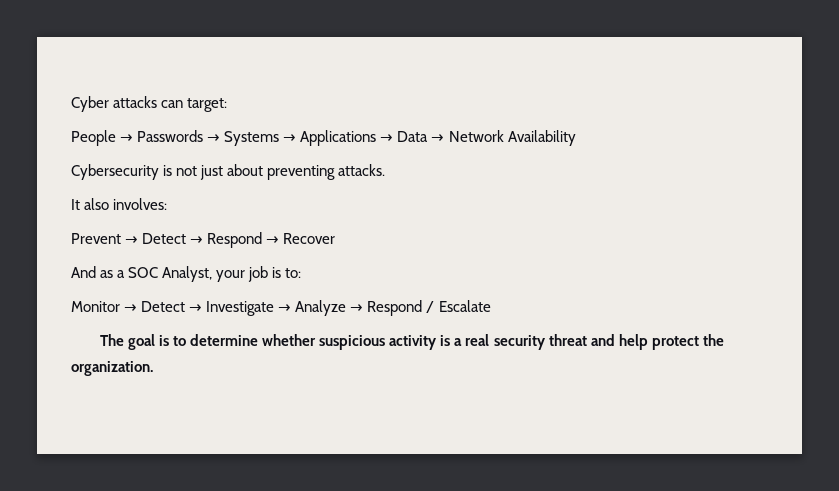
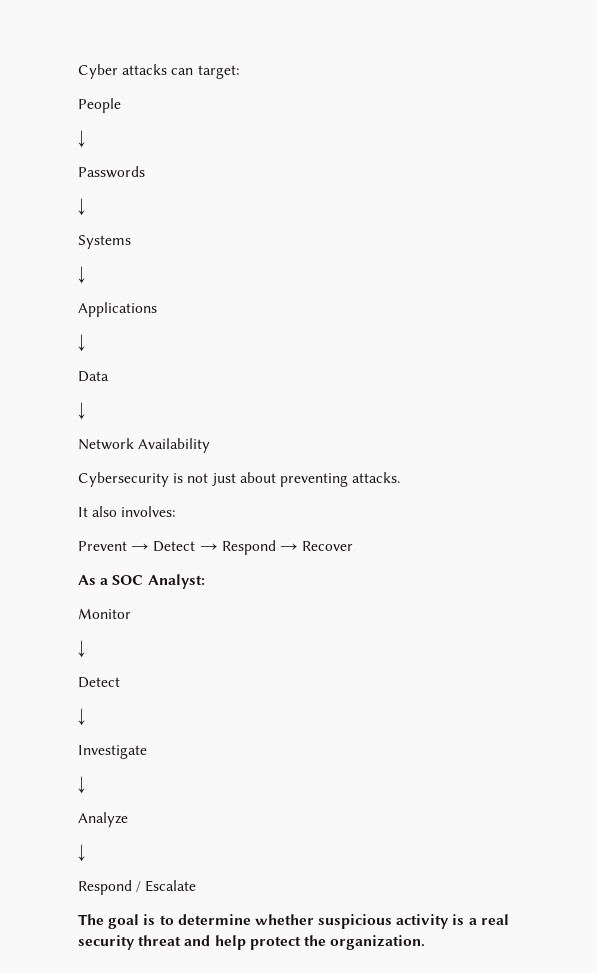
[120,134,134,142] → -> [78,130,85,147] // ↓ //
[207,134,221,142] → -> [78,198,85,215] // ↓ //
[283,134,297,142] → -> [78,266,85,283] // ↓ //
[380,134,394,142] → -> [78,334,85,351] // ↓ //
[431,134,445,142] → -> [78,402,85,419] // ↓ //
[71,266,302,282] And as a SOC Analyst, your job is to: -> [78,574,205,589] As a SOC Analyst:
[124,301,203,312] → Detect → -> [78,640,85,657] [78,677,120,688] [78,708,85,725] // ↓ // Detect // ↓ //
[278,304,292,312] → -> [78,776,85,793] // ↓ //
[350,304,364,312] → -> [78,844,85,861] // ↓ //

